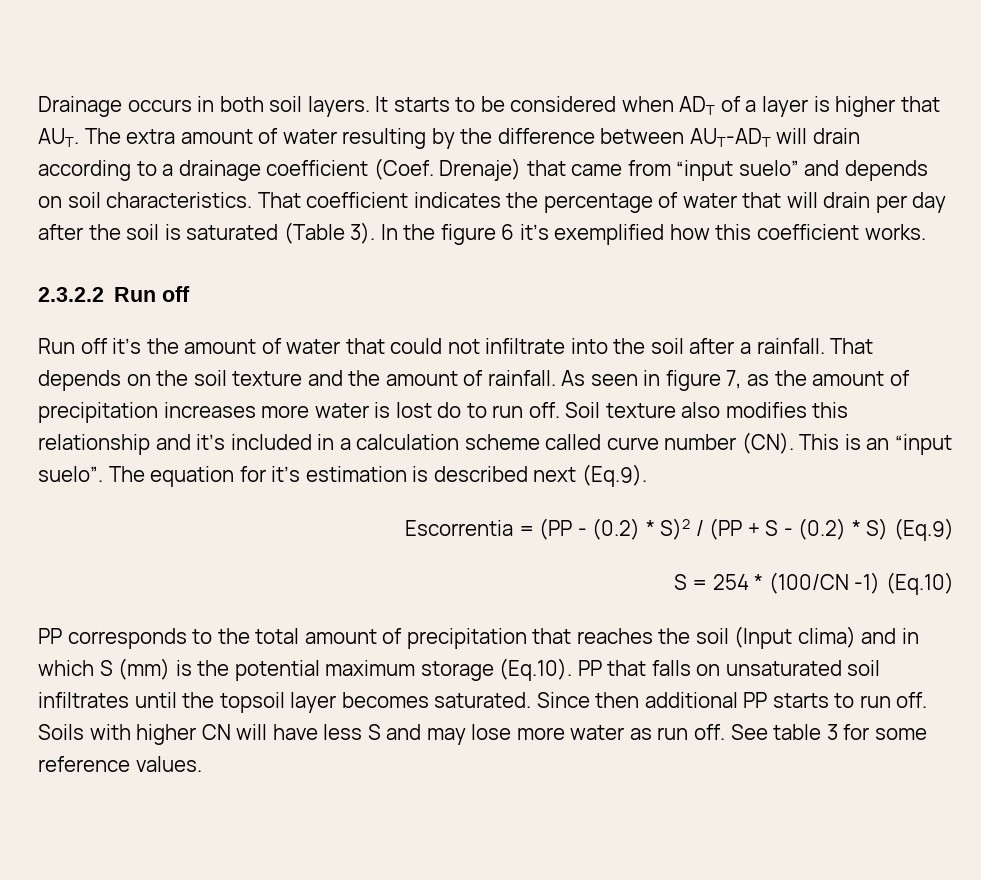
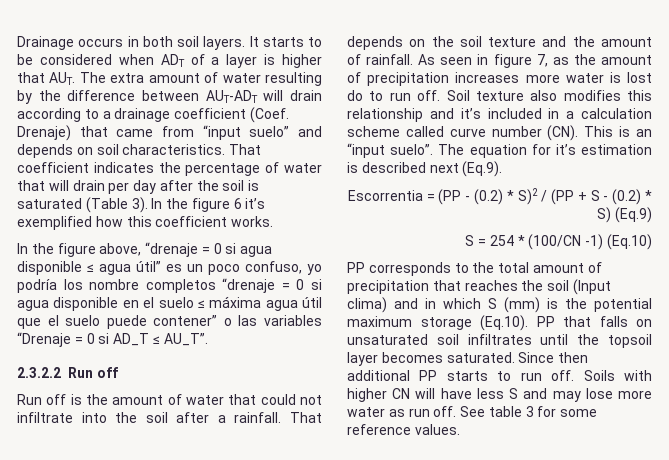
(926, 232) none -> [17,242,273,257] [17,261,322,275] [17,278,322,293] [17,296,322,311] [17,315,322,329] [17,332,208,347] // In the figure above, “drenaje = 0 si agua disponible ≤ agua útil” es un poco confuso, yo podría los nombre completos “drenaje = 0 si agua disponible en el suelo ≤ máxima agua útil que el suelo puede contener” o las variables “Drenaje = 0 si AD_T ≤ AU_T”.
[112,338,142,354] it’s -> [70,394,82,405] is

